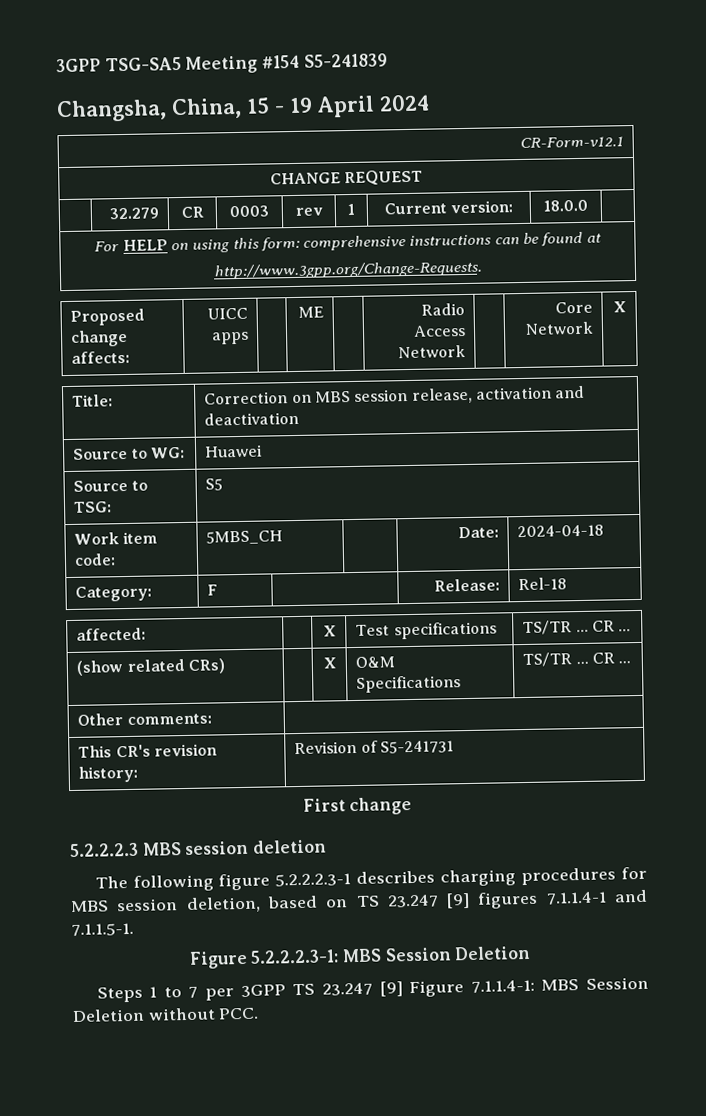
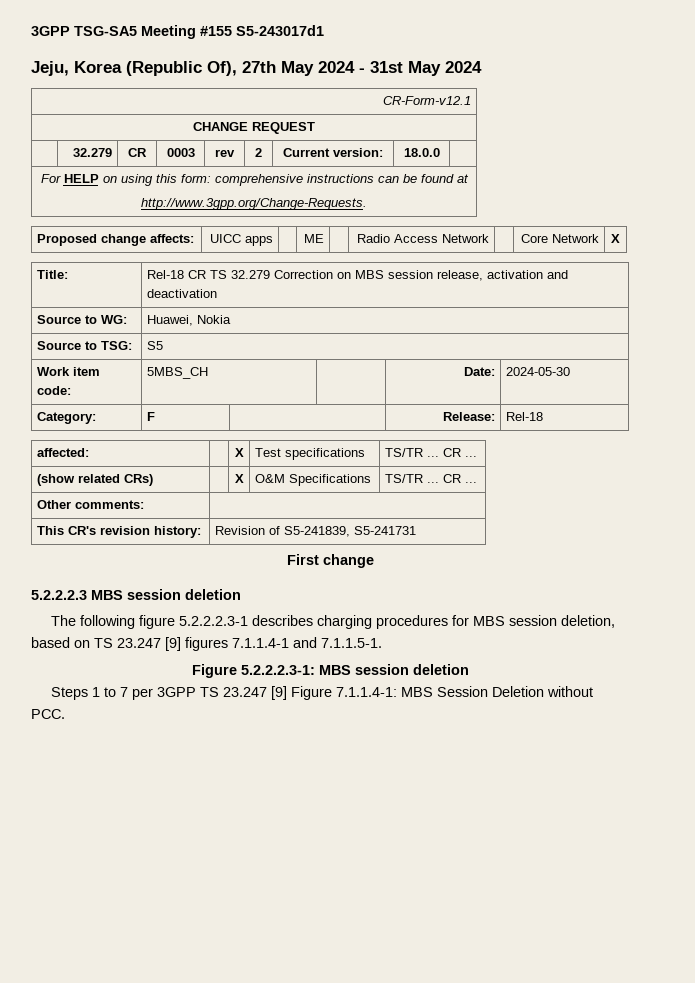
[262,53,388,69] [56,95,375,123] #154 S5-241839 // Changsha, China, 15 - 19 April -> [200,25,324,36] [31,61,441,76] #155 S5-243017d1 // Jeju, Korea (Republic Of), 27th May 2024 - 31st May
[347,203,355,216] 1 -> [255,148,262,157] 2
(114, 400) none -> [146,270,270,279] Rel-18 CR TS 32.279
[204,444,264,458] Huawei -> [146,315,231,326] Huawei, Nokia
[517,524,605,538] 2024-04-18 -> [505,367,570,376] 2024-05-30
(378, 746) none -> [283,526,350,537] S5-241839,
[384,945,532,962] Session Deletion -> [354,664,469,675] session deletion

